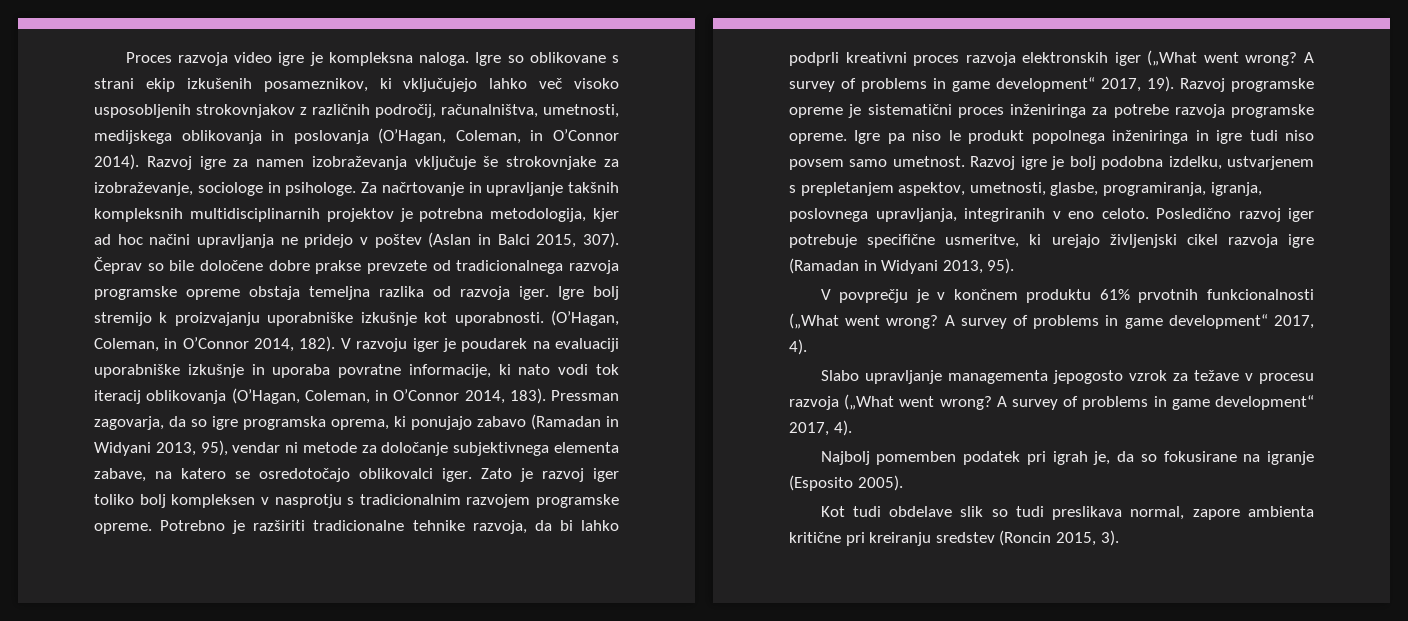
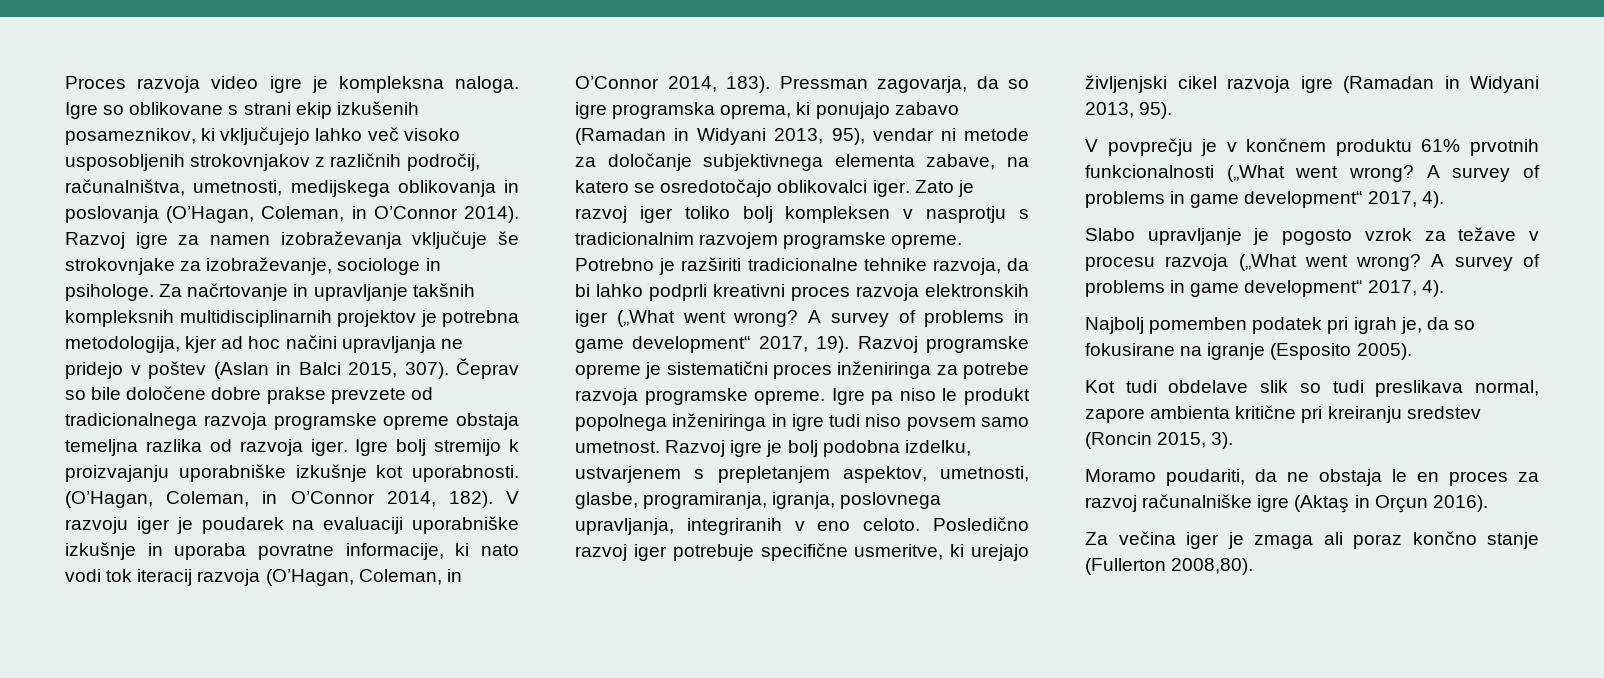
[146,390,227,404] oblikovanja -> [197,569,261,586] razvoja
[947,370,1123,384] managementa jepogosto -> [1253,228,1353,245] je pogosto
(1119, 538) none -> [1085,469,1539,486] [1085,494,1488,513] [1085,531,1539,549] [1085,558,1254,575] // Moramo poudariti, da ne obstaja le en proces za razvoj računalniške igre (Aktaş in Orçun 2016). // Za večina iger je zmaga ali poraz končno stanje (Fullerton 2008,80).

